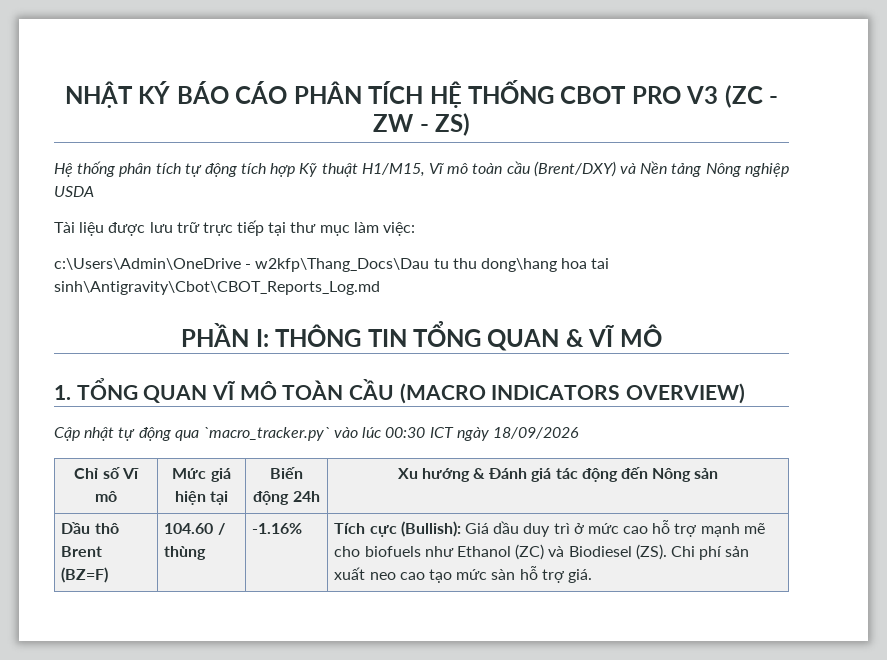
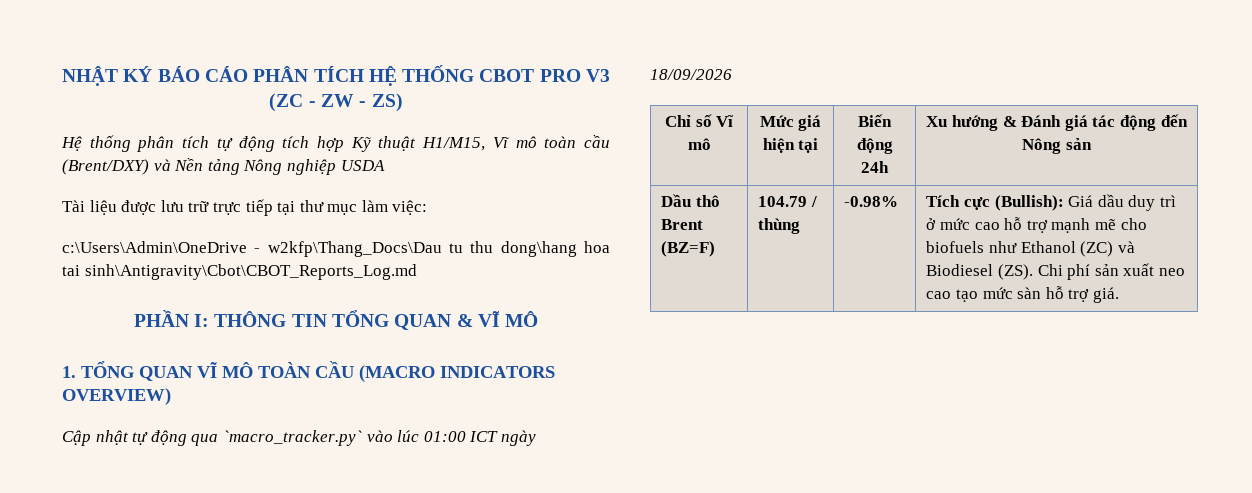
[385,427,426,438] 00:30 -> [423,431,466,442] 01:00
[164,523,214,534] 104.60 -> [758,196,808,207] 104.79
[252,523,303,534] -1.16% -> [844,196,899,207] -0.98%

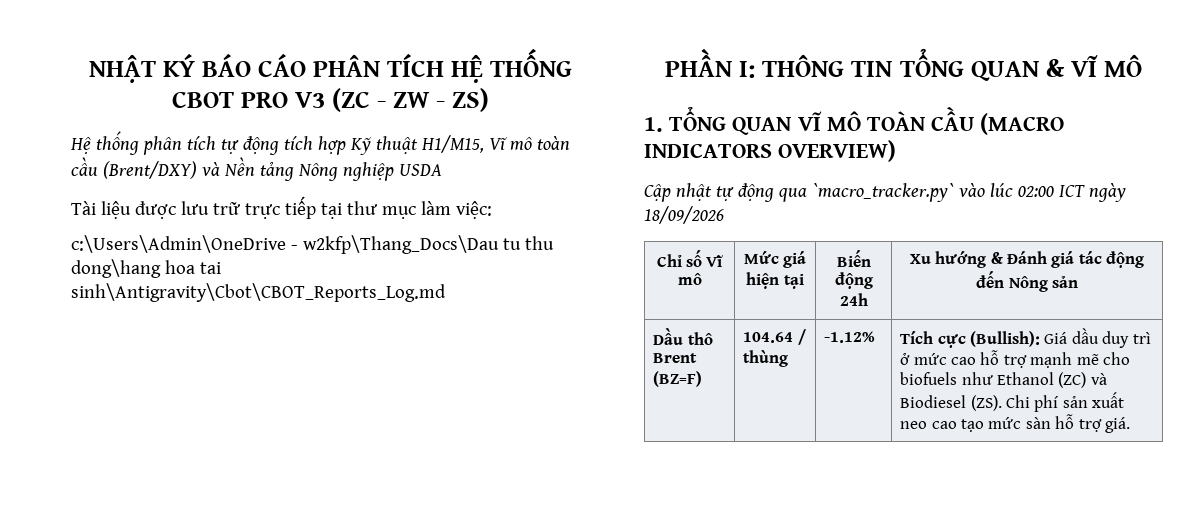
[423,431,466,442] 01:00 -> [1017,186,1054,197] 02:00
[758,196,808,207] 104.79 -> [743,332,794,343] 104.64
[844,196,899,207] -0.98% -> [824,331,876,343] -1.12%

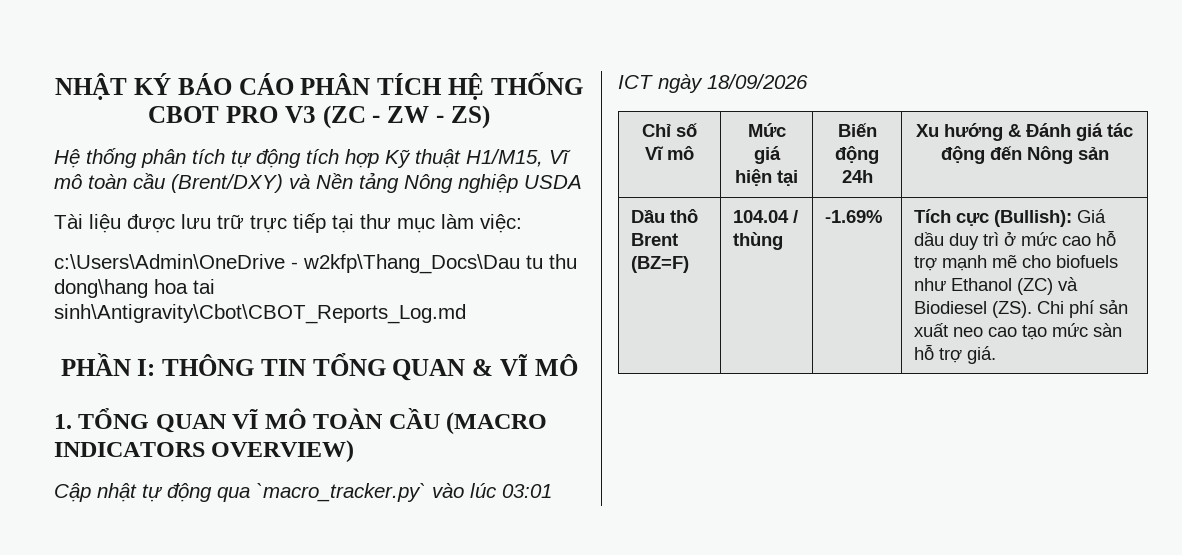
[1017,186,1054,197] 02:00 -> [502,484,552,498] 03:01
[743,332,794,343] 104.64 -> [733,210,790,223] 104.04
[824,331,876,343] -1.12% -> [825,210,883,223] -1.69%

